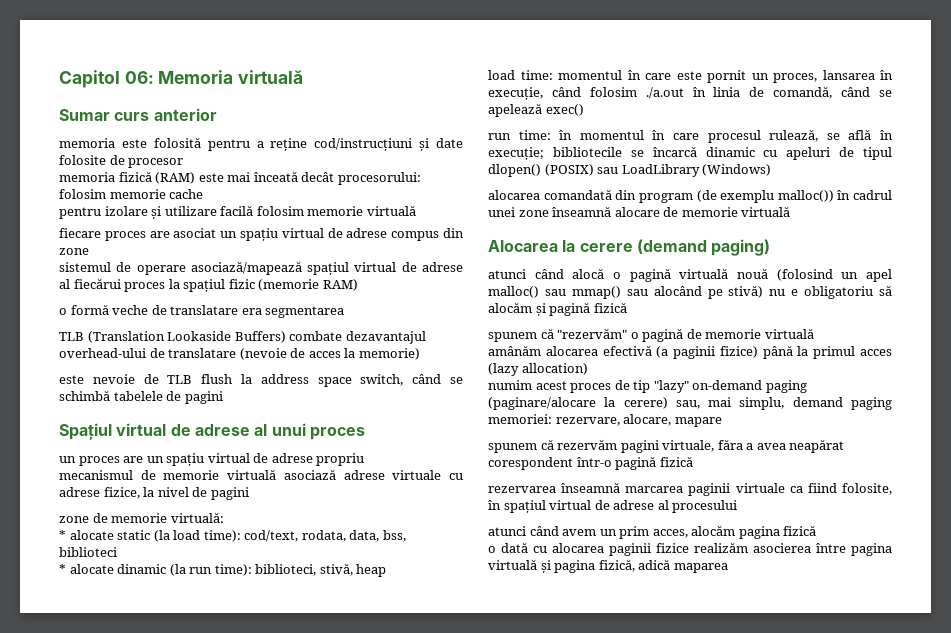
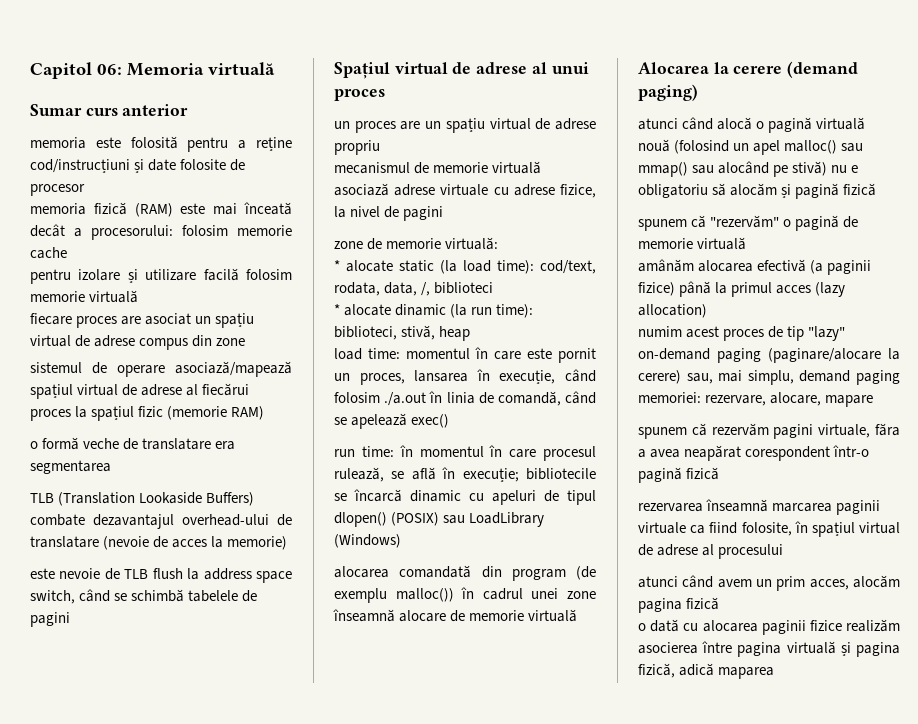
(335, 177) none -> [74,228,82,237] a
[382,530,406,542] bss, -> [421,282,431,296] /,

